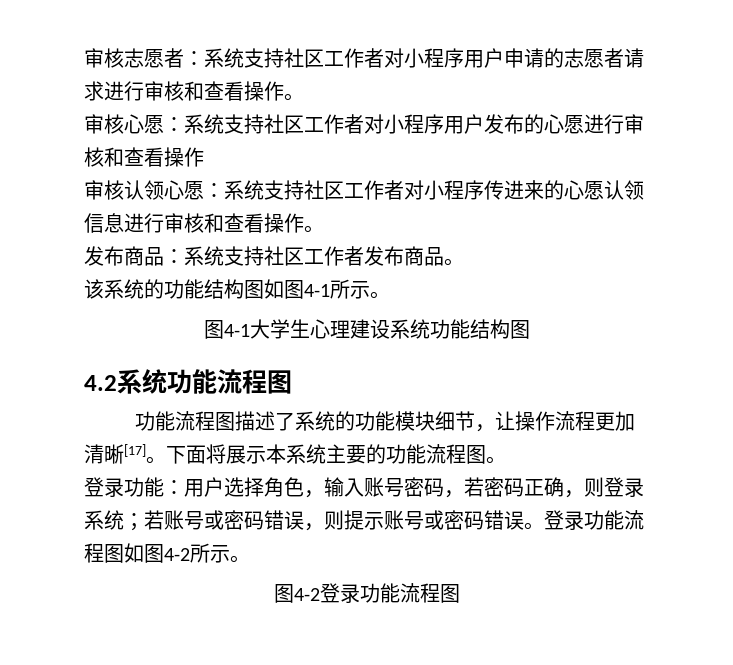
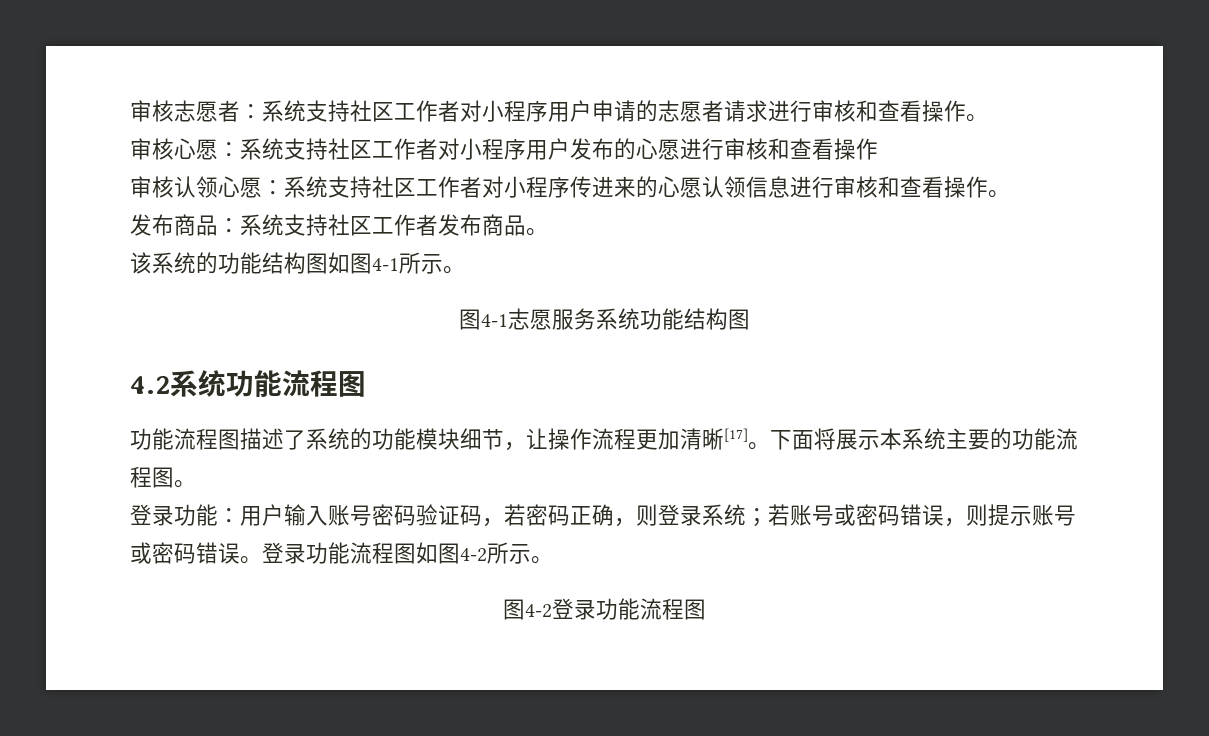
[249,319,390,339] 大学生心理建设 -> [508,308,596,330] 志愿服务
[224,477,324,498] 选择角色， -> (284, 515) none
(444, 487) none -> [416,504,482,526] 验证码

